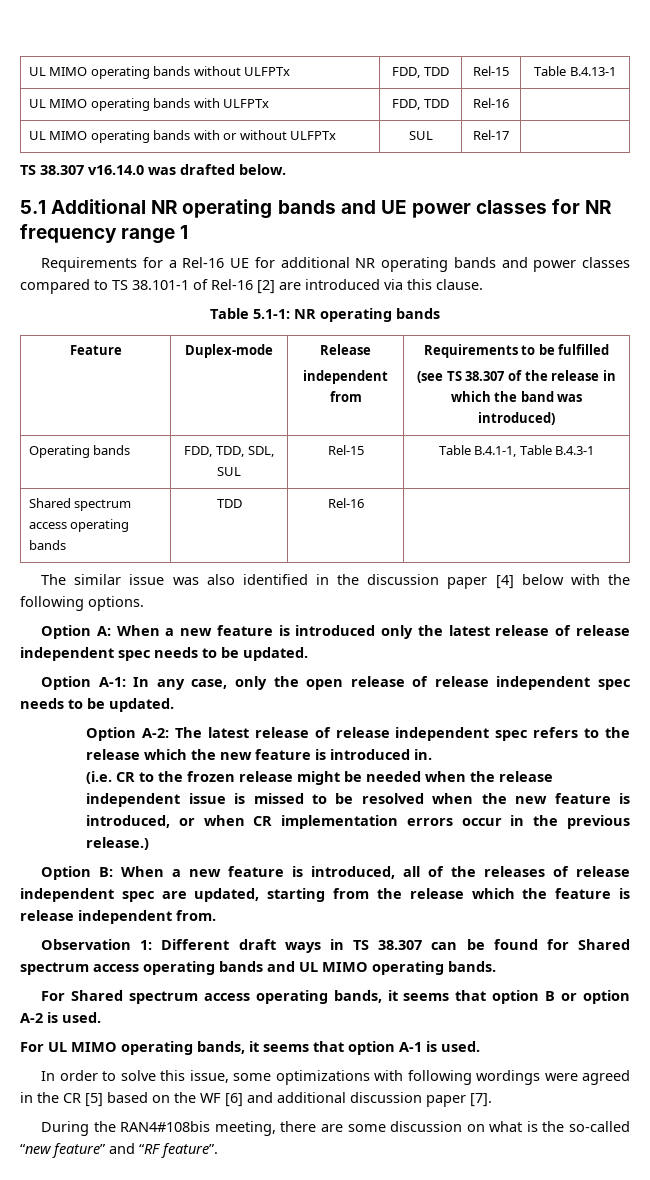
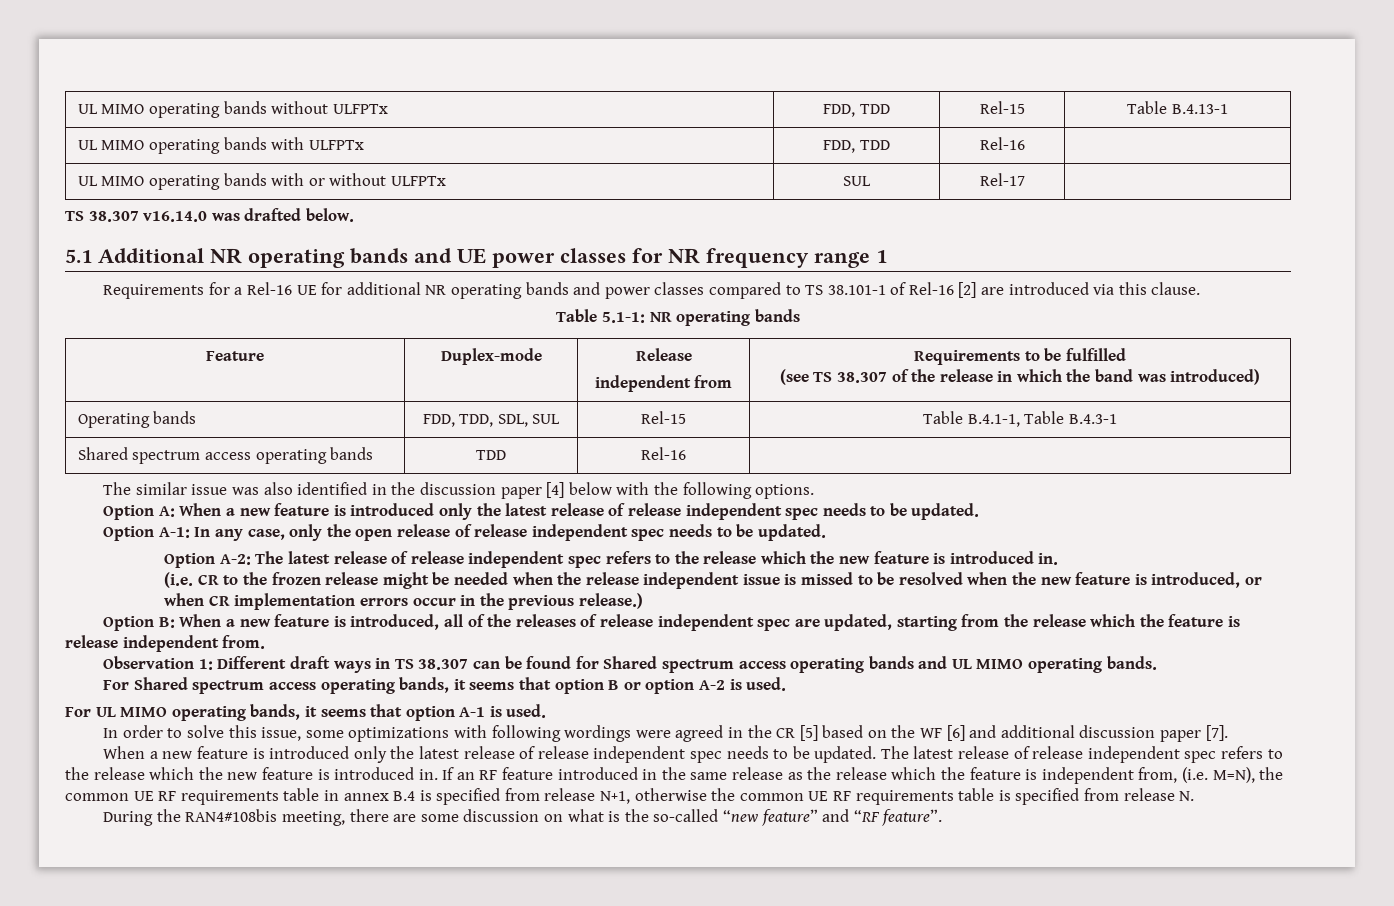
(492, 1100) none -> [103,746,1283,763] [65,767,1284,784] [65,788,1195,805] // When a new feature is introduced only the latest release of release independent spec needs to be updated. The latest release of release independent spec refers to the release which the new feature is introduced in. If an RF feature introduced in the same release as the release which the feature is independent from, (i.e. M=N), the common UE RF requirements table in annex B.4 is specified from release N+1, otherwise the common UE RF requirements table is specified from release N.

